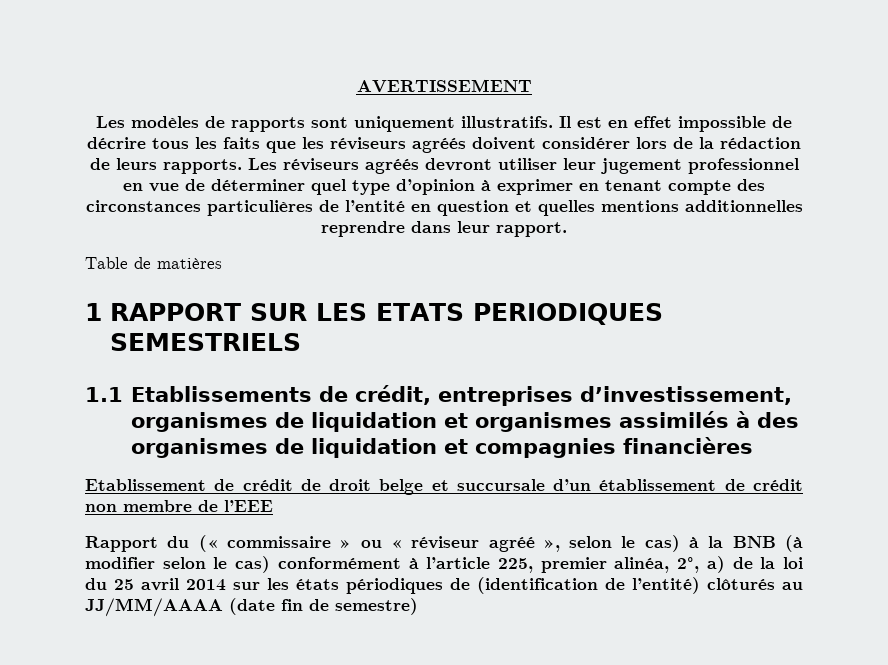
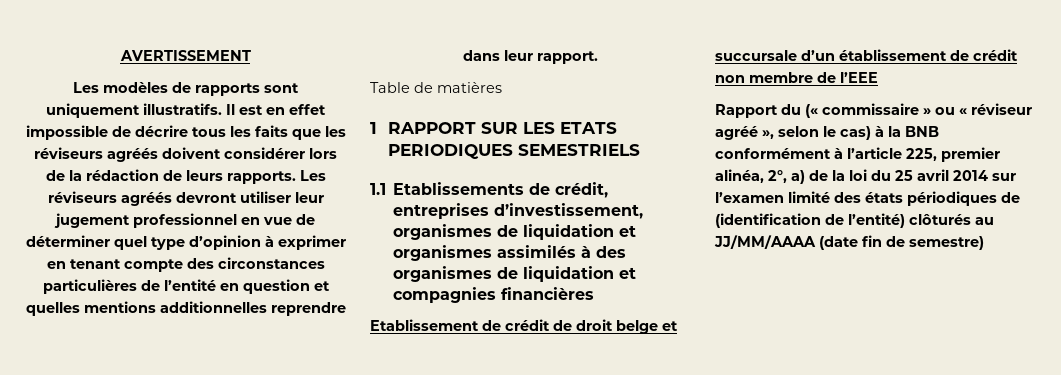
[785,535,803,552] [85,556,271,573] (à modifier selon le cas) -> (939, 131) none
[267,578,289,590] les -> [715,191,861,203] l’examen limité des

